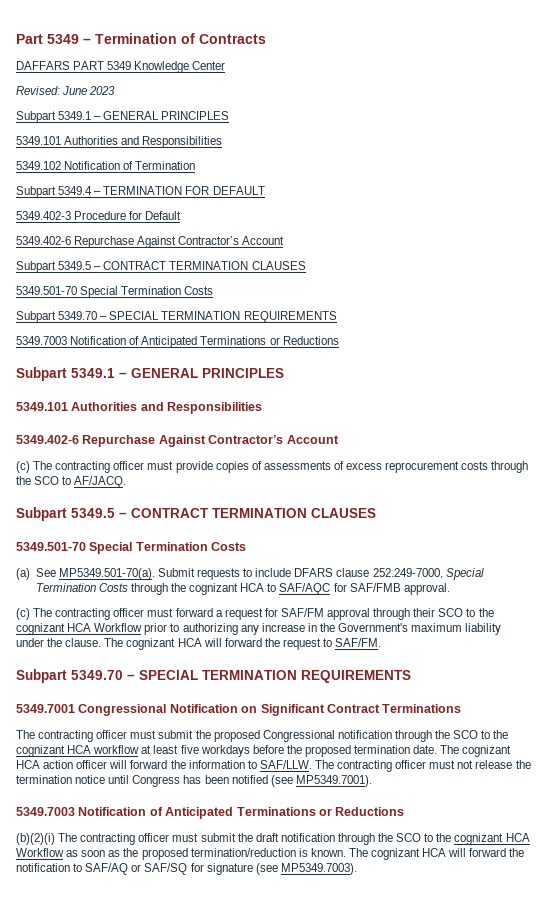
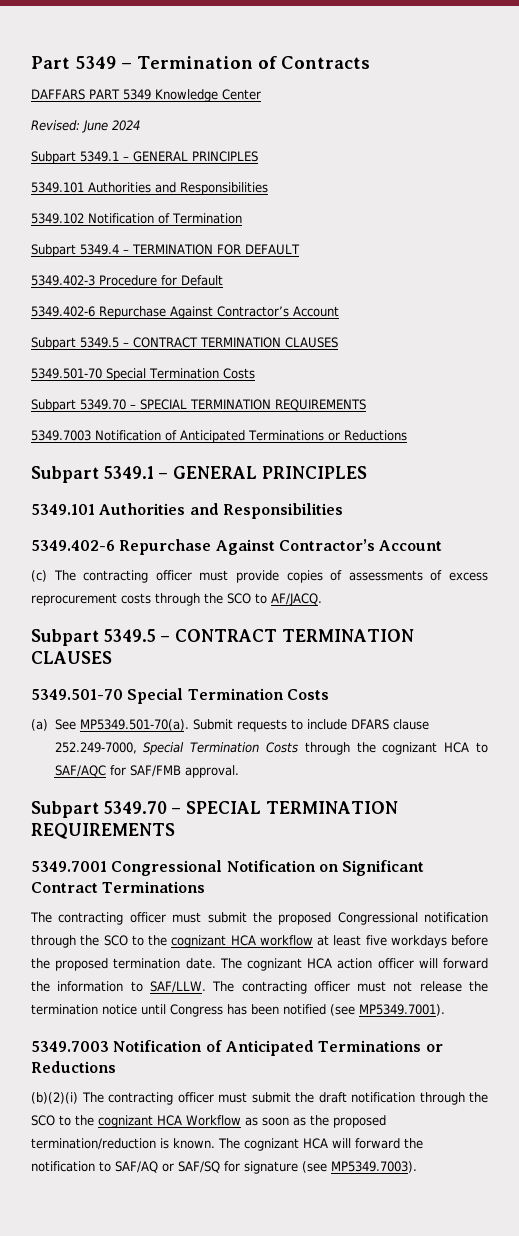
[89,86,116,95] 2023 -> [112,120,140,131] 2024
[16,608,494,620] [16,623,502,635] [16,638,382,650] // (c) The contracting officer must forward a request for SAF/FM approval through their SCO to the cognizant HCA Workflow prior to authorizing any increase in the Government's maximum liability under the clause. The cognizant HCA will forward the request to SAF/FM. -> (239, 771) none

